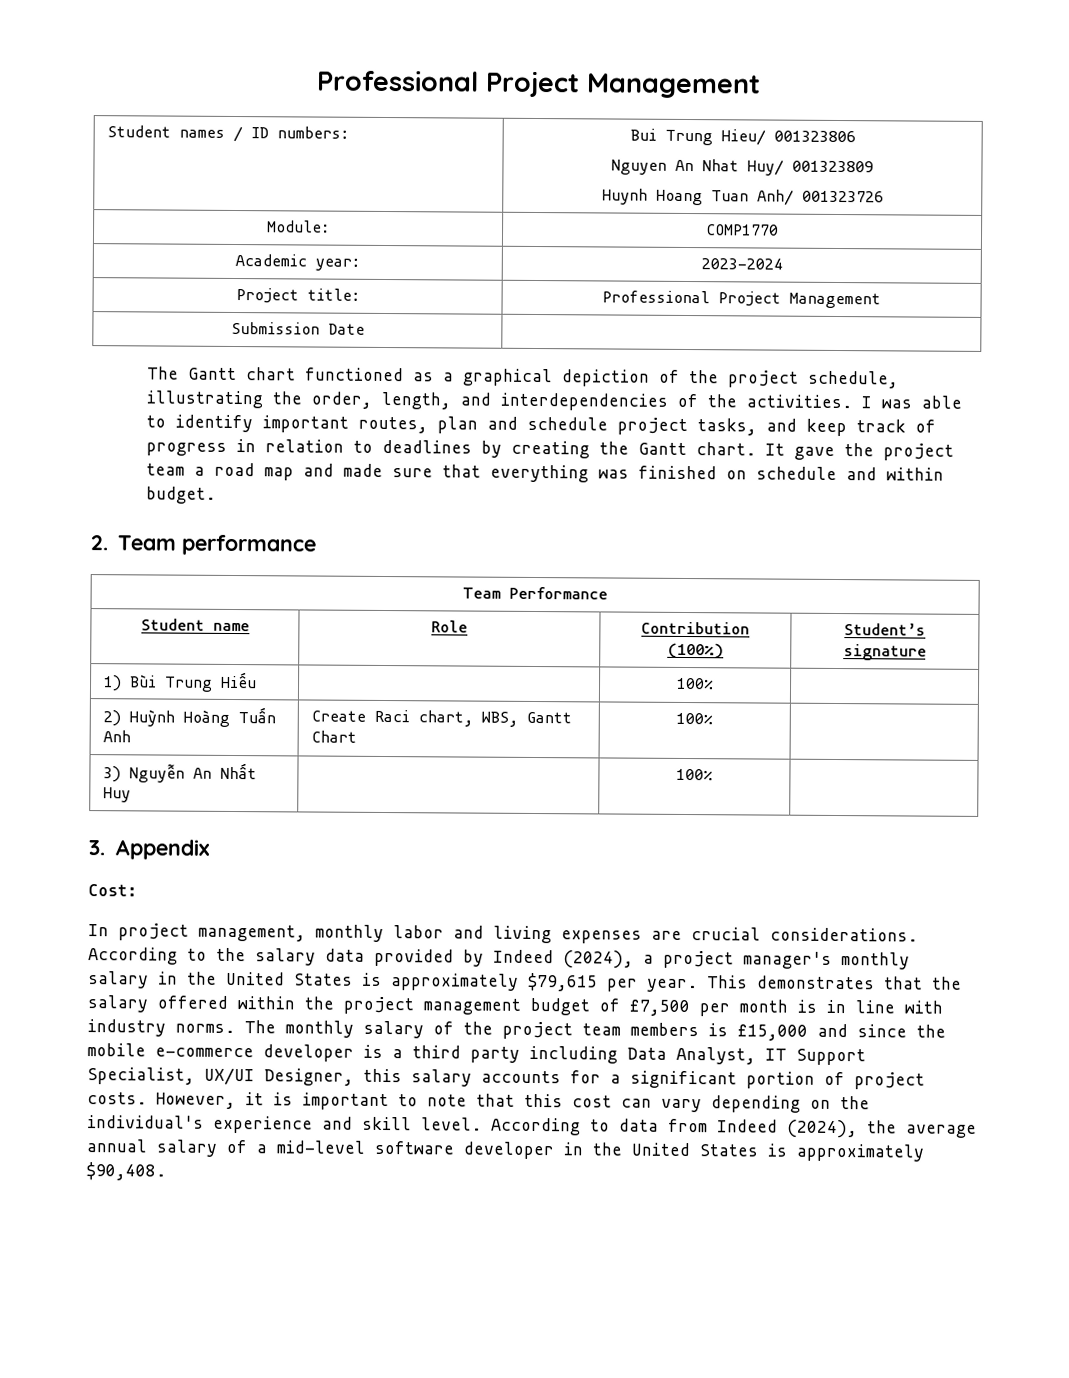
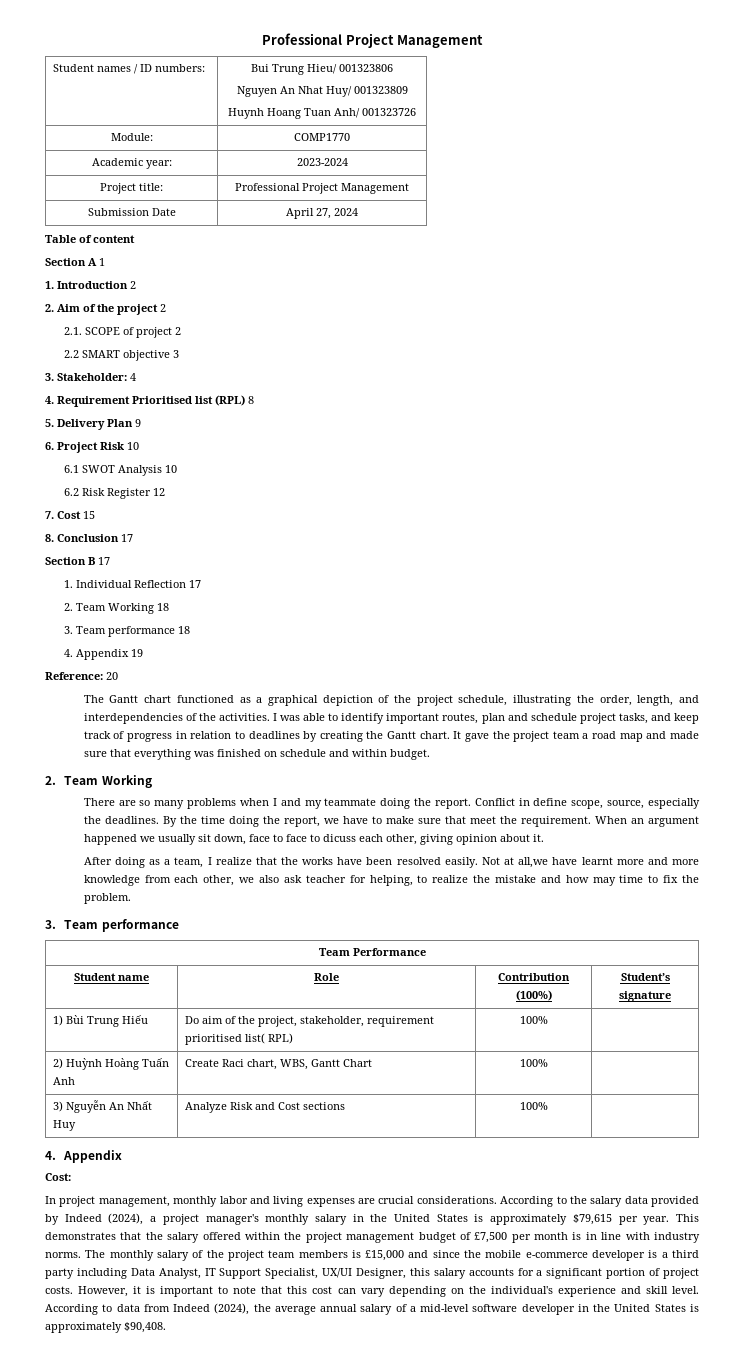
(365, 329) none -> [286,208,358,219] [45,235,135,243] [45,258,105,266] [45,281,136,289] [45,304,166,315] [64,327,182,338] [64,350,180,361] [45,373,136,381] [45,395,254,407] [45,419,141,430] [45,442,139,453] [64,465,178,476] [64,488,166,499] [45,511,95,519] [45,534,133,542] [45,557,110,565] [64,580,202,588] [64,603,170,614] [64,626,191,637] [64,649,144,660] [45,672,118,680] April 27, 2024 // Table of content // Section A 1 // 1. Introduction 2 // 2. Aim of the project 2 // 2.1. SCOPE of project 2 // 2.2 SMART objective 3 // 3. Stakeholder: 4 // 4. Requirement Prioritised list (RPL) 8 // 5. Delivery Plan 9 // 6. Project Risk 10 // 6.1 SWOT Analysis 10 // 6.2 Risk Register 12 // 7. Cost 15 // 8. Conclusion 17 // Section B 17 // 1. Individual Reflection 17 // 2. Team Working 18 // 3. Team performance 18 // 4. Appendix 19 // Reference: 20
(178, 543) none -> [101,775,152,788] [83,798,700,809] [83,816,699,827] [83,834,544,845] [83,857,699,868] [83,875,699,886] [83,893,131,904] [45,920,99,929] Working // There are so many problems when I and my teammate doing the report. Conflict in define scope, source, especially the deadlines. By the time doing the report, we have to make sure that meet the requirement. When an argument happened we usually sit down, face to face to dicuss each other, giving opinion about it. // After doing as a team, I realize that the works have been resolved easily. Not at all,we have learnt more and more knowledge from each other, we also ask teacher for helping, to realize the mistake and how may time to fix the problem. // 3. Team
(257, 680) none -> [185,1016,435,1027] [185,1033,294,1045] Do aim of the project, stakeholder, requirement prioritised list( RPL)
[676,768,713,781] [88,840,105,856] | 100% | // 3. -> [185,1102,346,1113] [519,1102,548,1110] [45,1151,56,1160] Analyze Risk and Cost sections | 100% | // 4.

